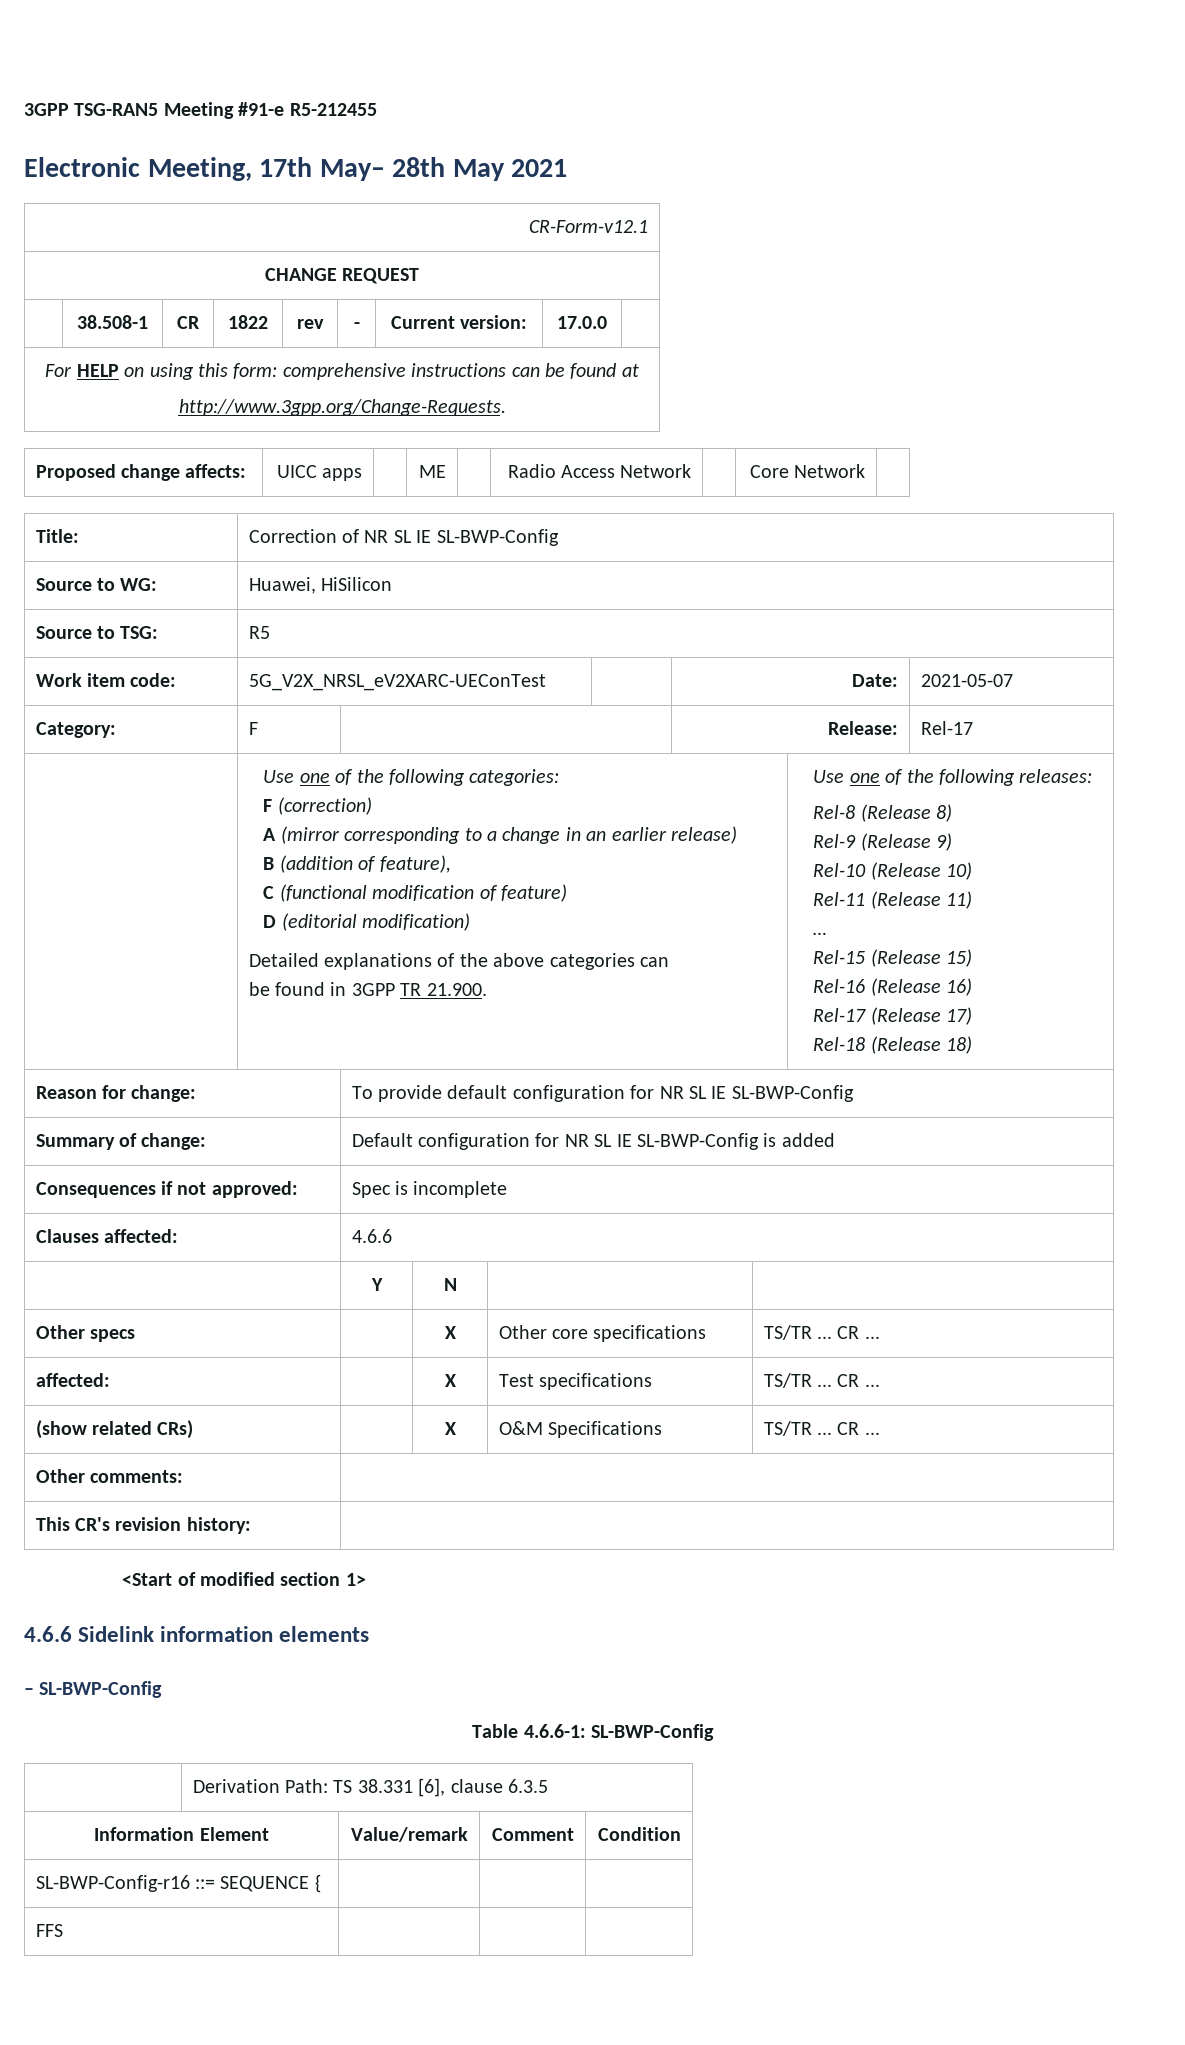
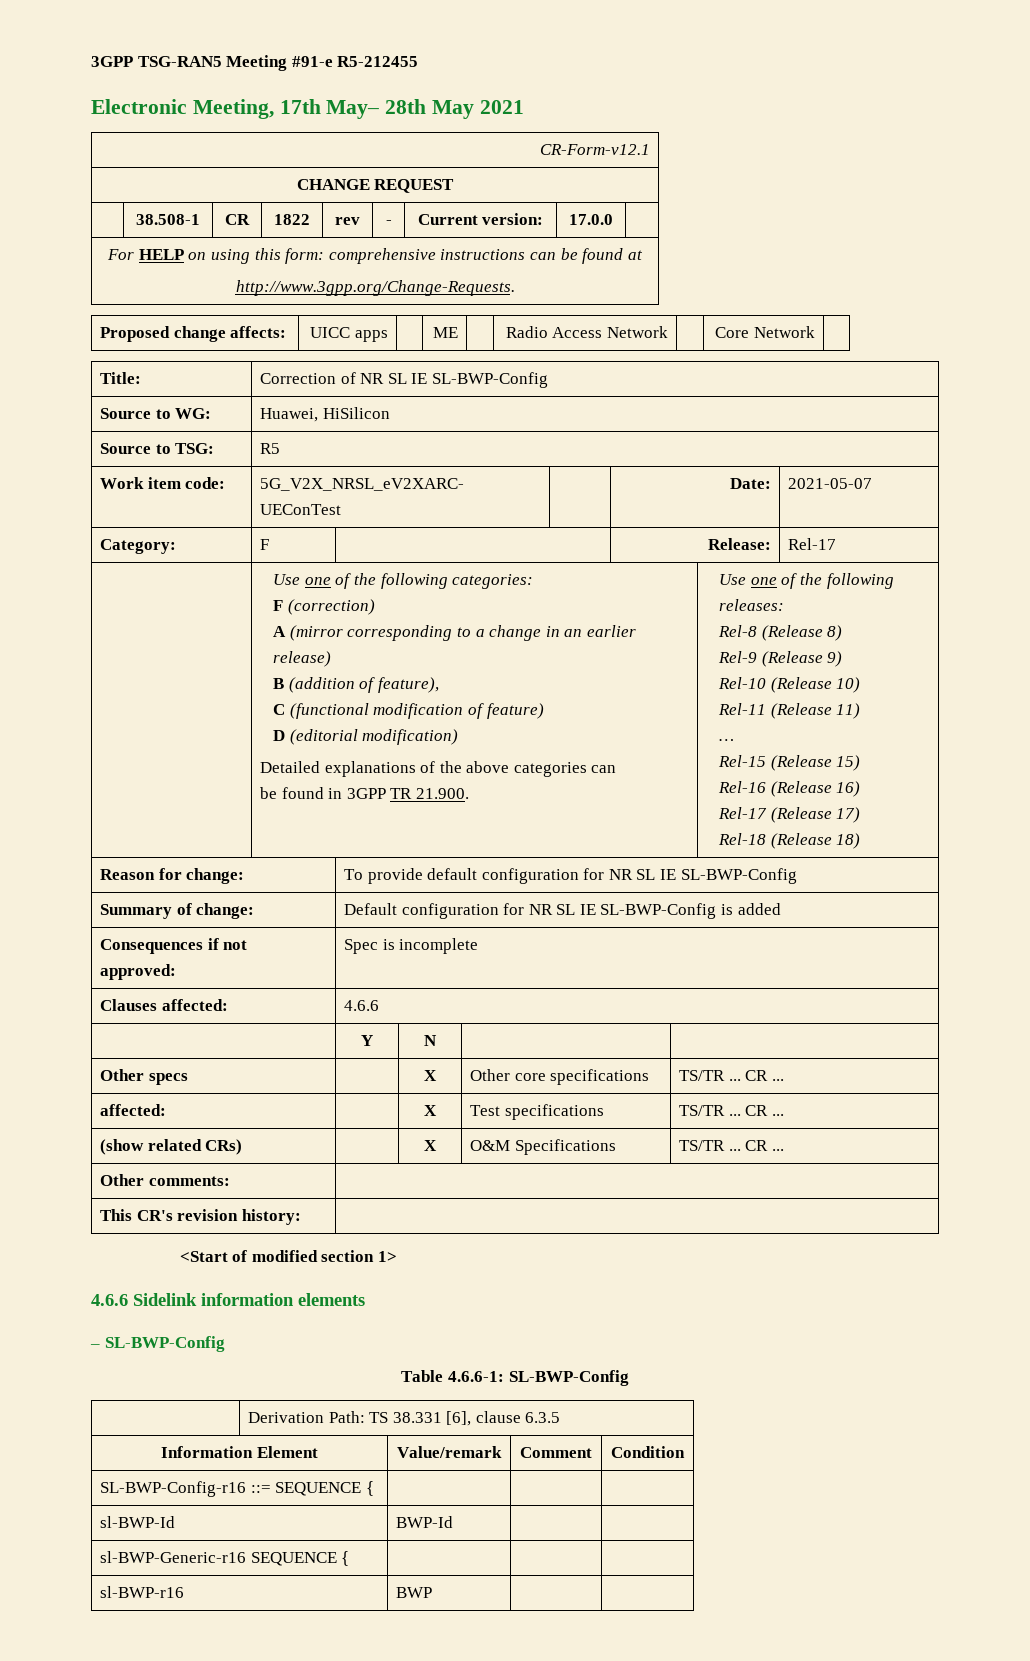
[35,1924,63,1937] FFS | -> [99,1516,175,1528] [395,1516,453,1528] [99,1551,350,1566] [99,1586,184,1598] [395,1587,432,1598] sl-BWP-Id | BWP-Id | | // sl-BWP-Generic-r16 SEQUENCE { | | | // sl-BWP-r16 | BWP

